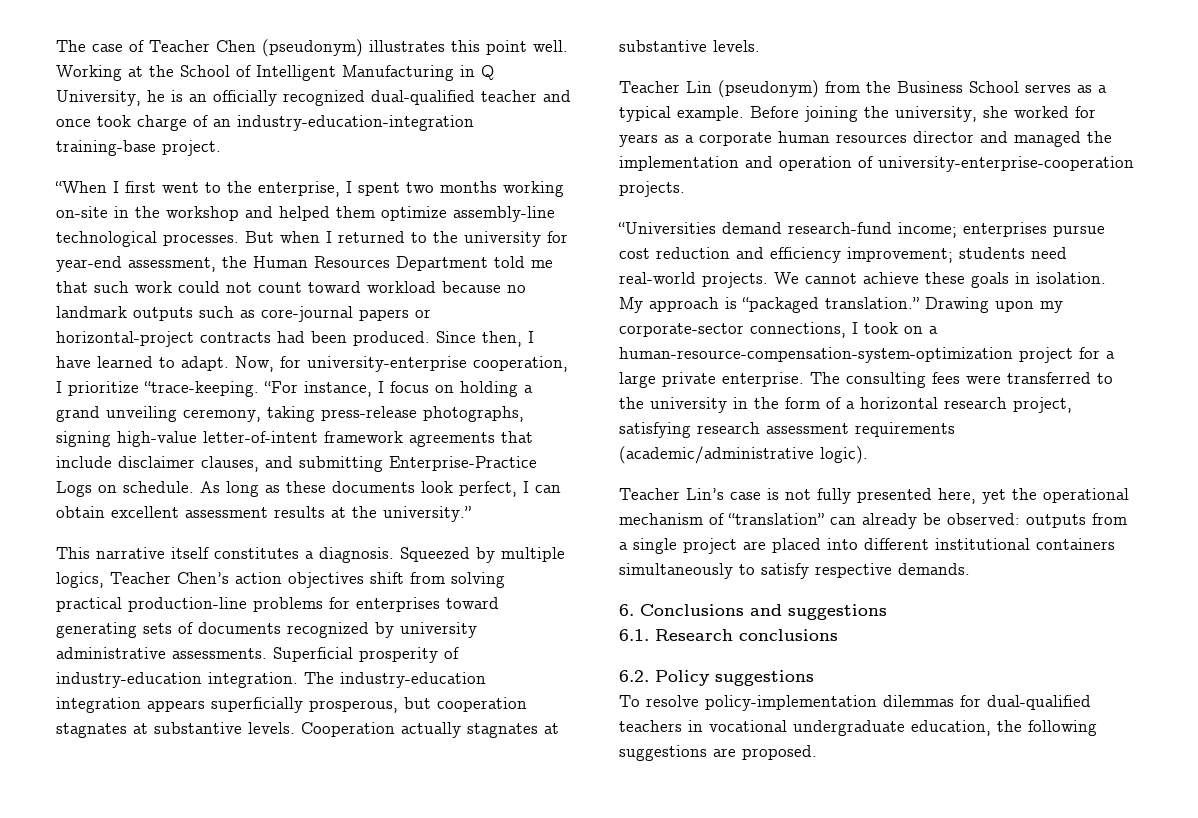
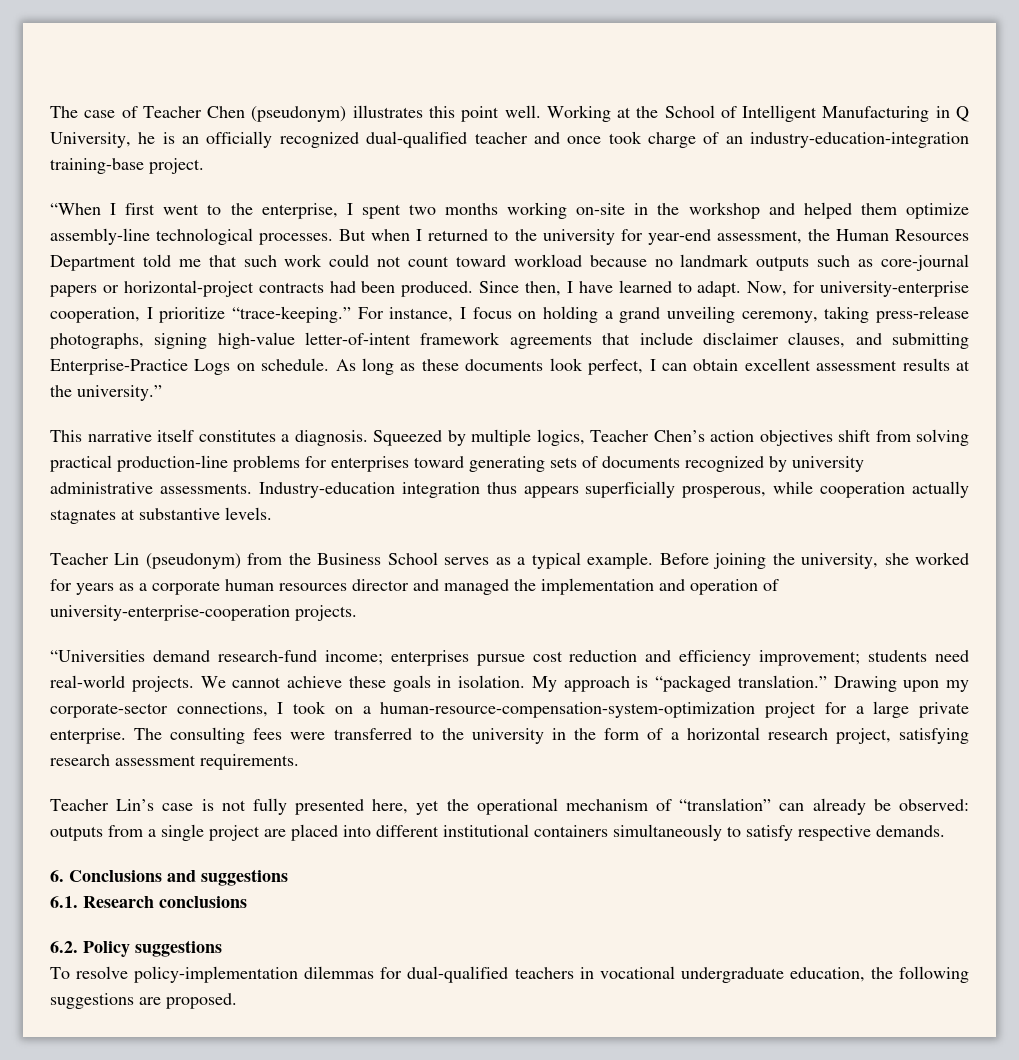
[144,381,298,397] “trace-keeping. “For -> [232,306,384,323] “trace-keeping.” For
[273,647,459,663] [56,672,486,688] [56,697,527,713] [56,722,395,738] Superficial prosperity of industry-education integration. The industry-education integration appears superficially prosperous, but cooperation stagnates at substantive levels. Cooperation -> [258,481,906,498] Industry-education integration thus appears superficially prosperous, while cooperation
[855,422,955,437] [619,446,868,464] requirements (academic/administrative logic). -> [200,754,299,770] requirements.

